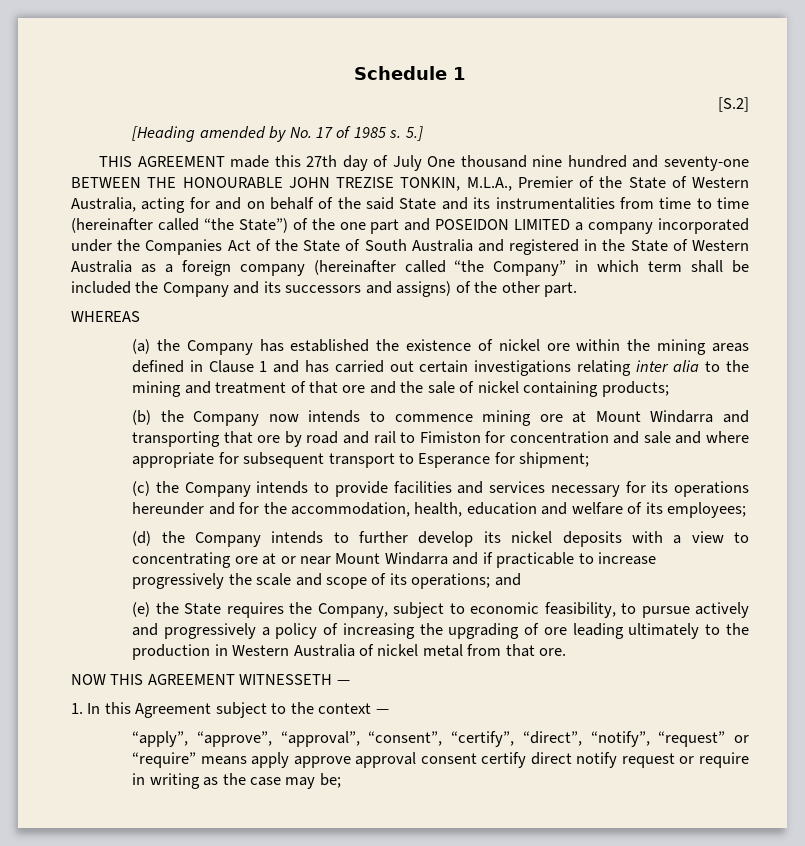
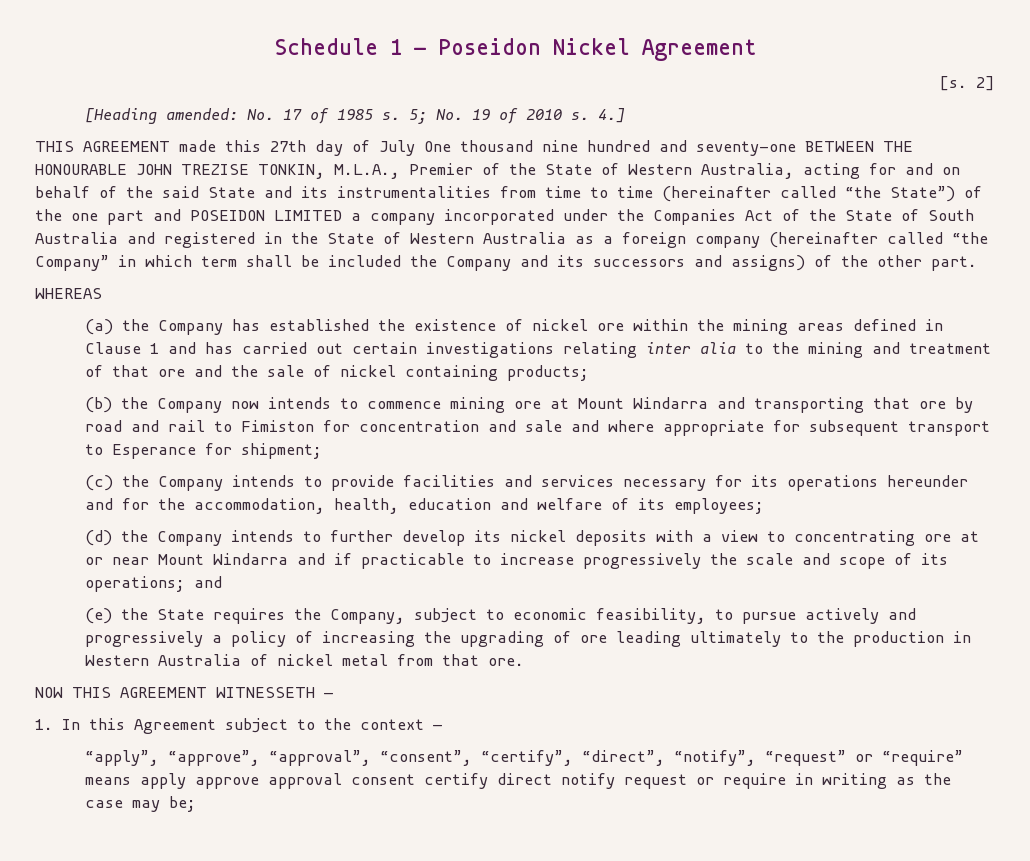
[718,97,749,112] // [S.2] -> [414,38,756,61] [939,76,995,91] — Poseidon Nickel Agreement // [s. 2]
[199,126,287,142] amended by -> [166,108,239,120] amended:
[405,126,423,141] 5.] -> [409,108,626,124] 5; No. 19 of 2010 s. 4.]

